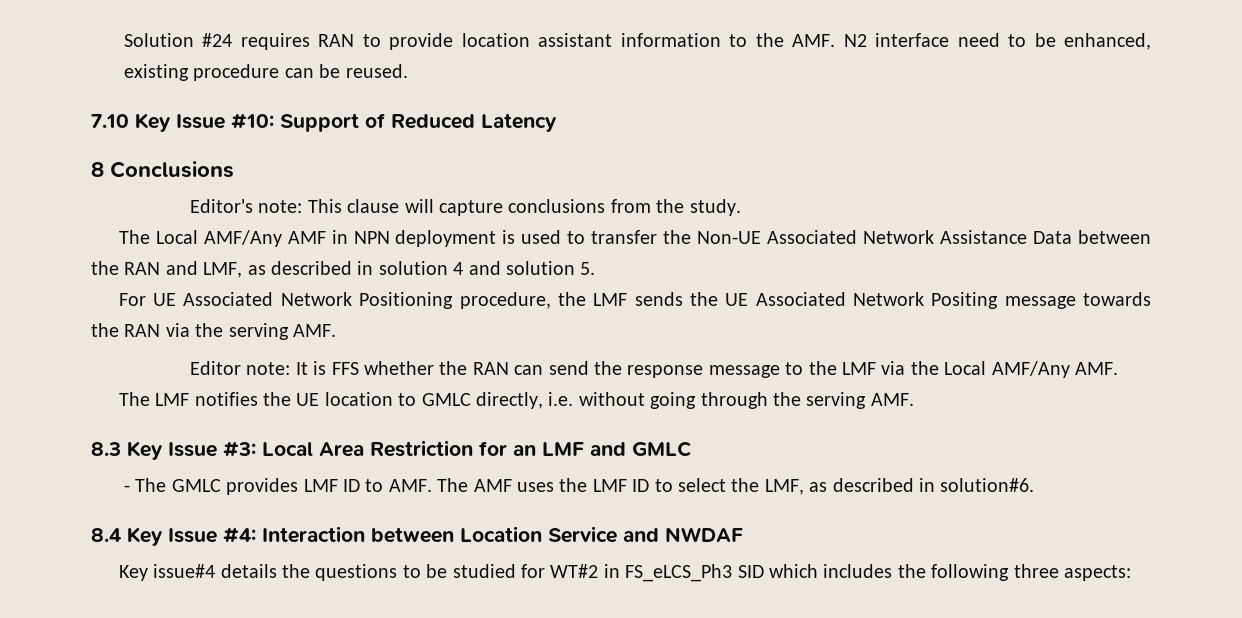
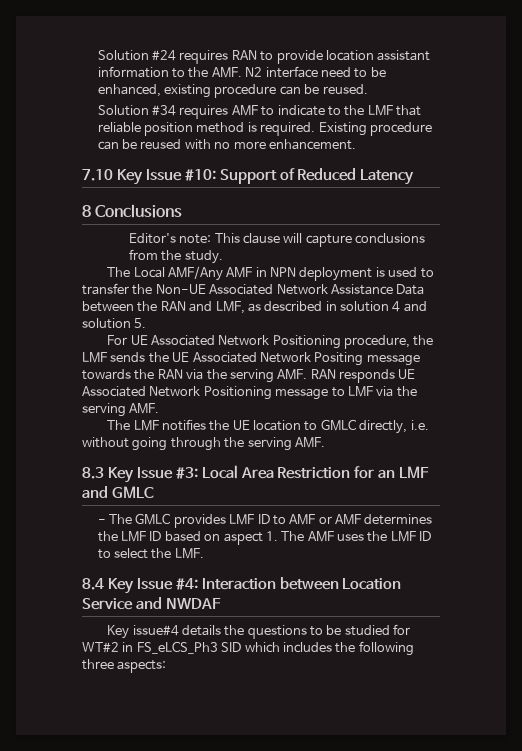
(408, 71) none -> [97,105,422,119] [97,122,432,136] [97,139,356,150] // Solution #34 requires AMF to indicate to the LMF that reliable position method is required. Existing procedure can be reused with no more enhancement.
[189,361,704,378] // Editor note: It is FFS whether the RAN can send the response -> [310,369,416,383] [82,386,272,400] RAN responds UE Associated Network Positioning
[808,361,837,375] the -> (345, 392) none
[944,361,1070,378] Local AMF/Any -> [82,403,126,417] serving
[388,479,432,492] AMF. -> [289,514,433,525] [97,531,278,545] AMF or AMF determines the LMF ID based on aspect 1.
[764,478,1035,495] LMF, as described in solution#6. -> [174,548,204,559] LMF.

